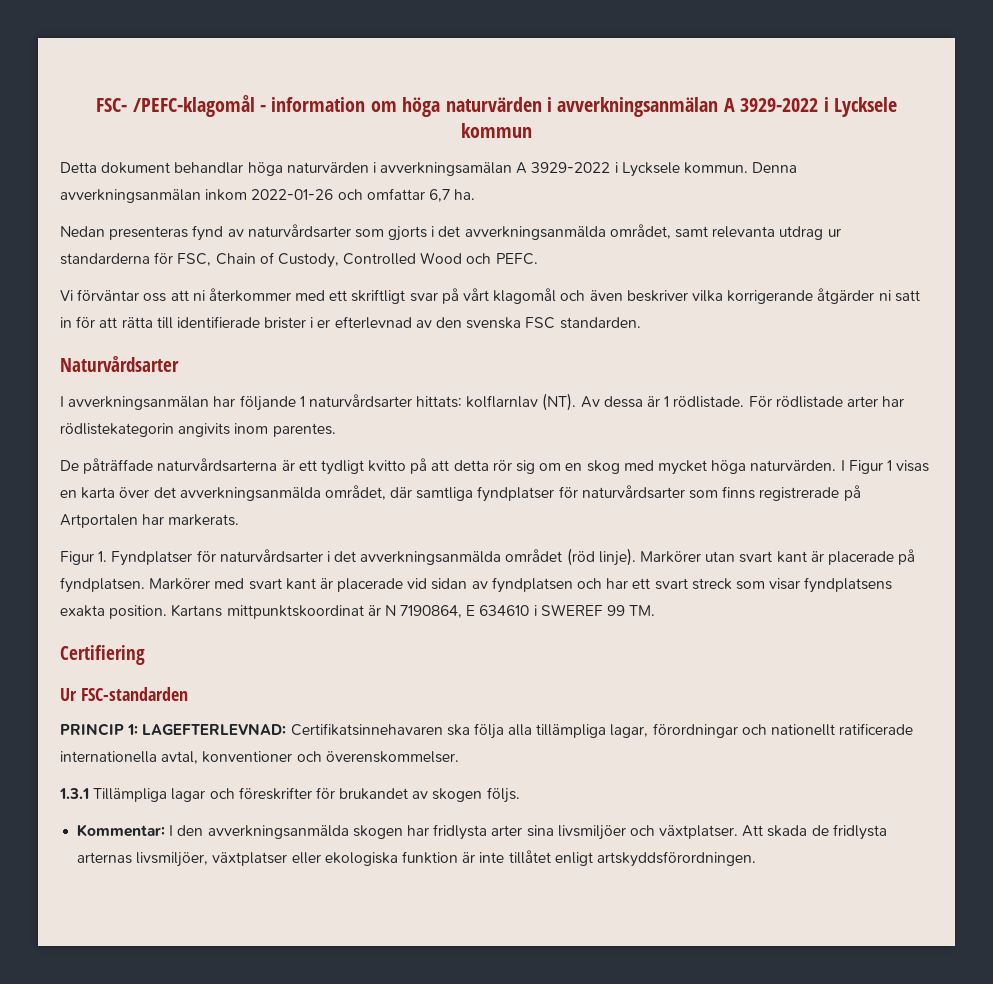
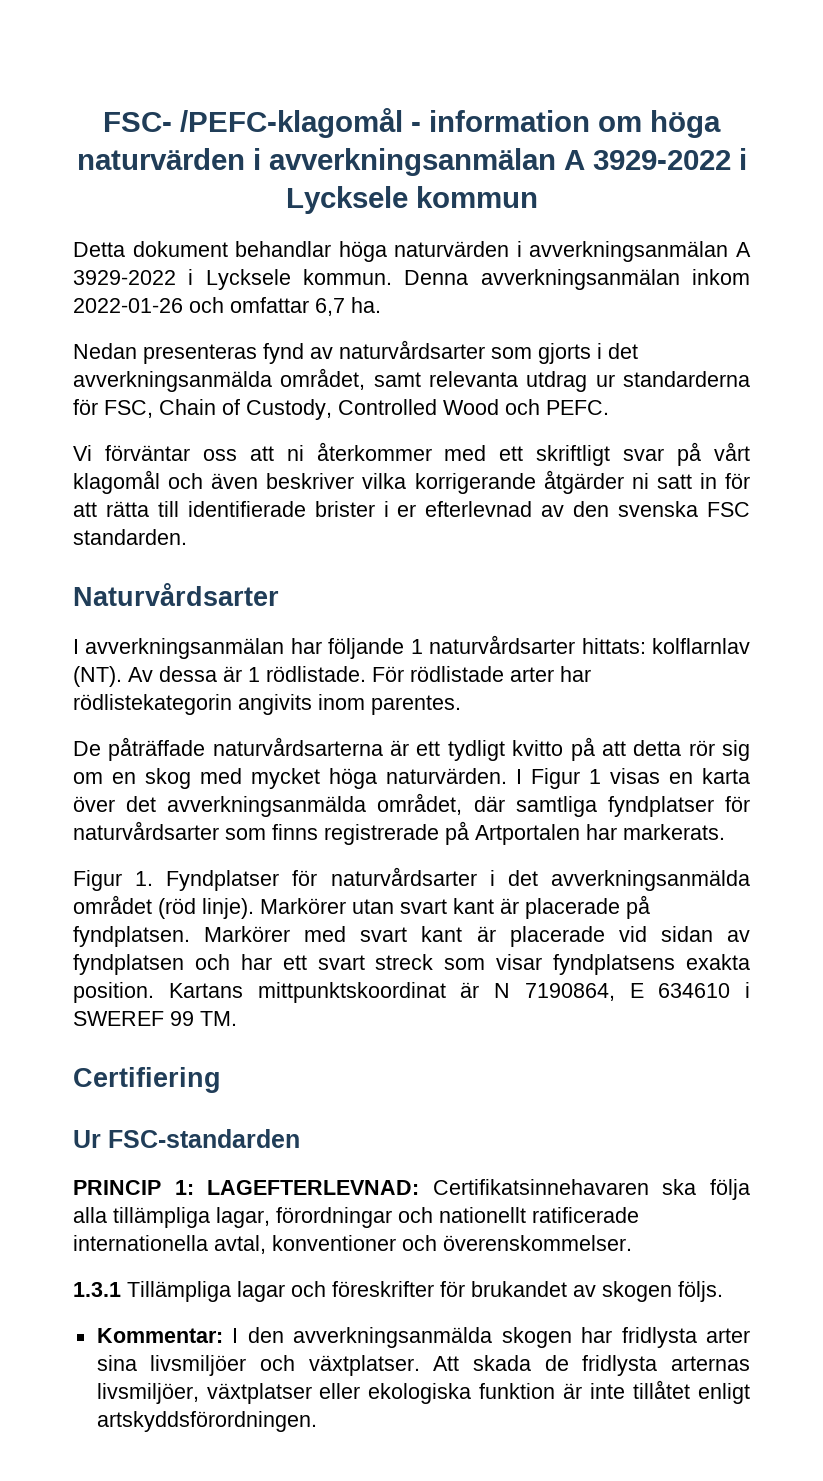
[380,162,513,176] avverkningsamälan -> [529,241,729,262] avverkningsanmälan

